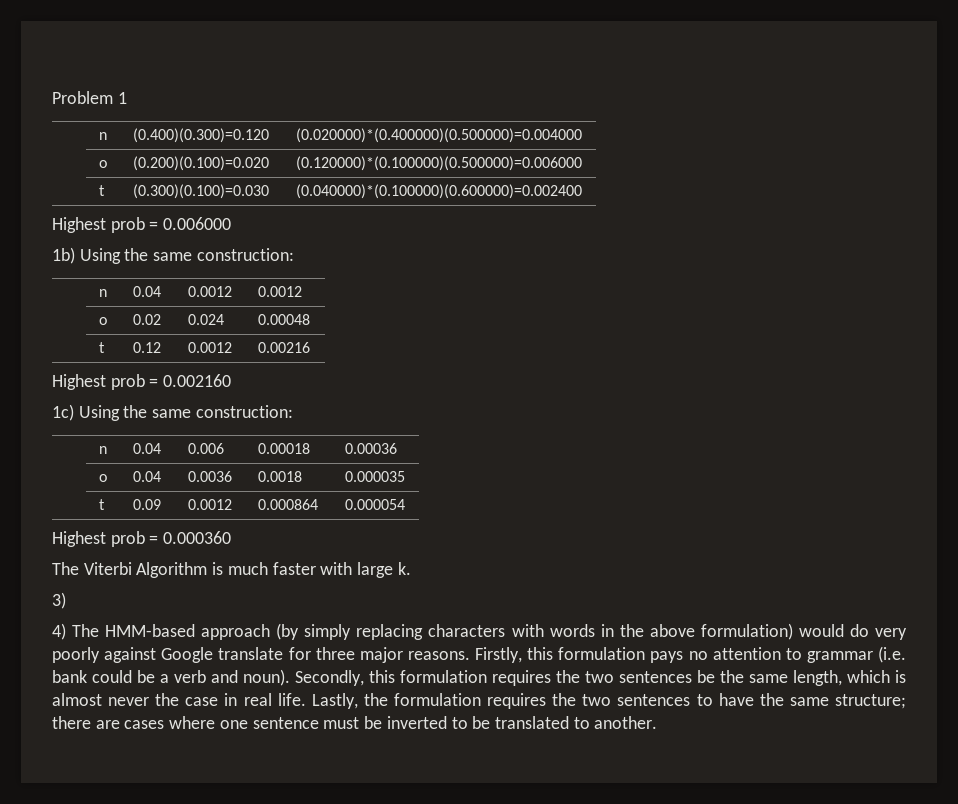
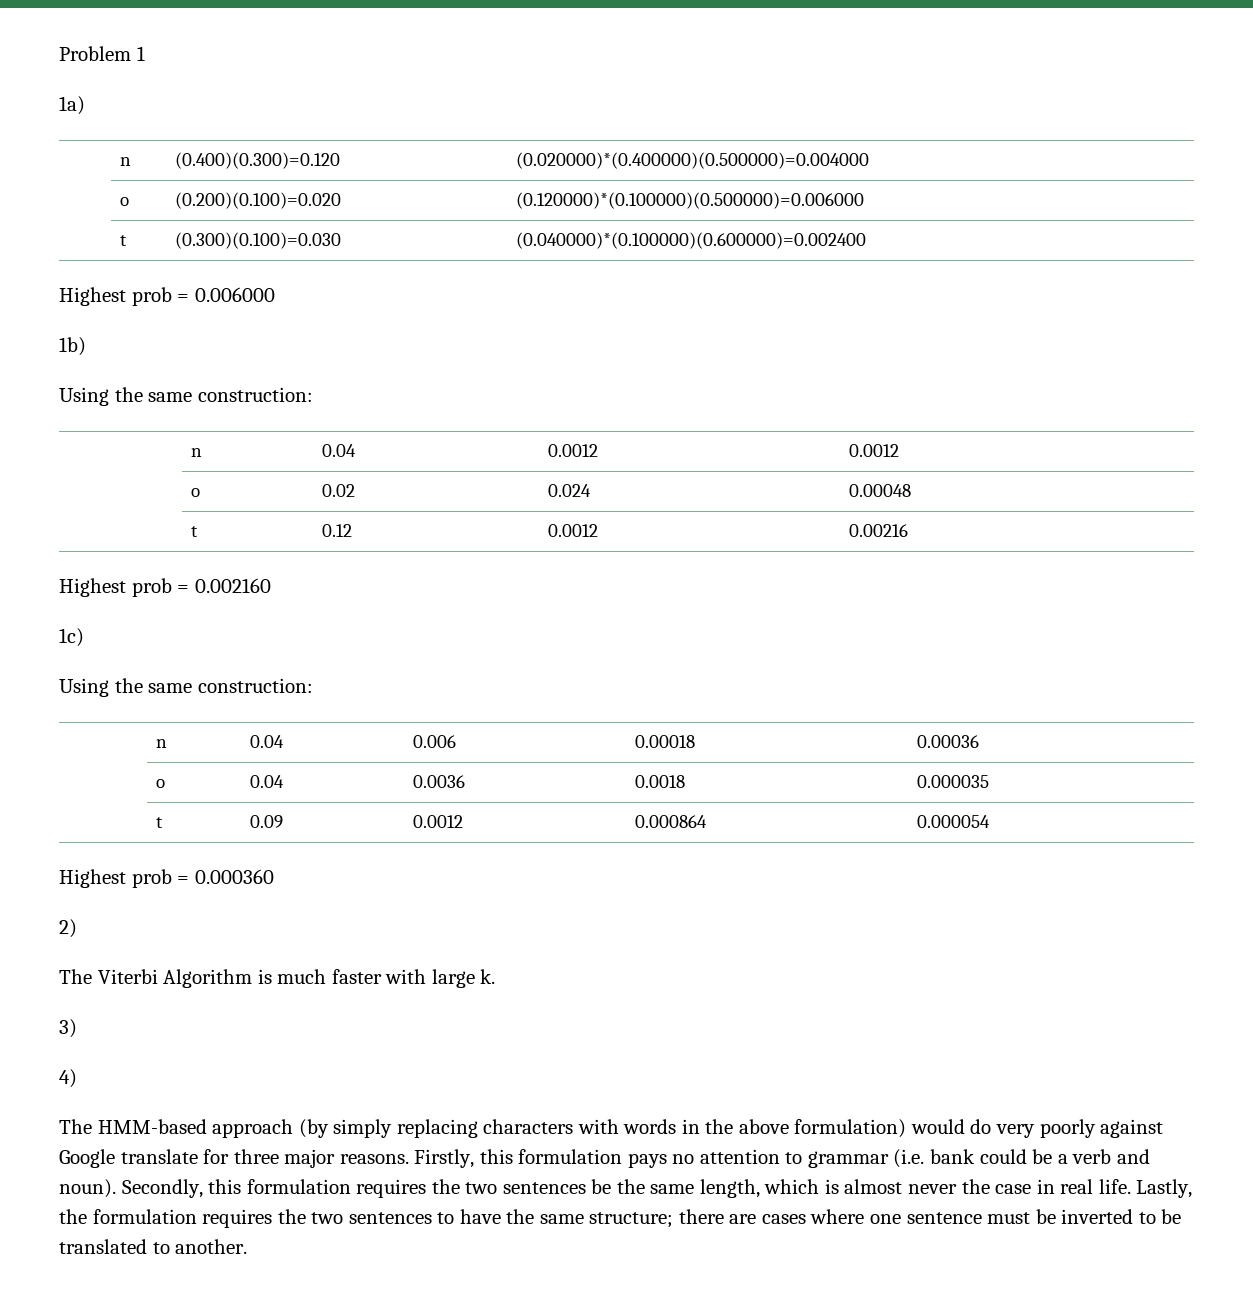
(127, 98) none -> [59,96,85,115] // 1a)
(75, 255) none -> (86, 346) //
(74, 412) none -> (84, 637) //
(232, 537) none -> [59,919,77,938] // 2)
(66, 631) none -> (77, 1078) //

